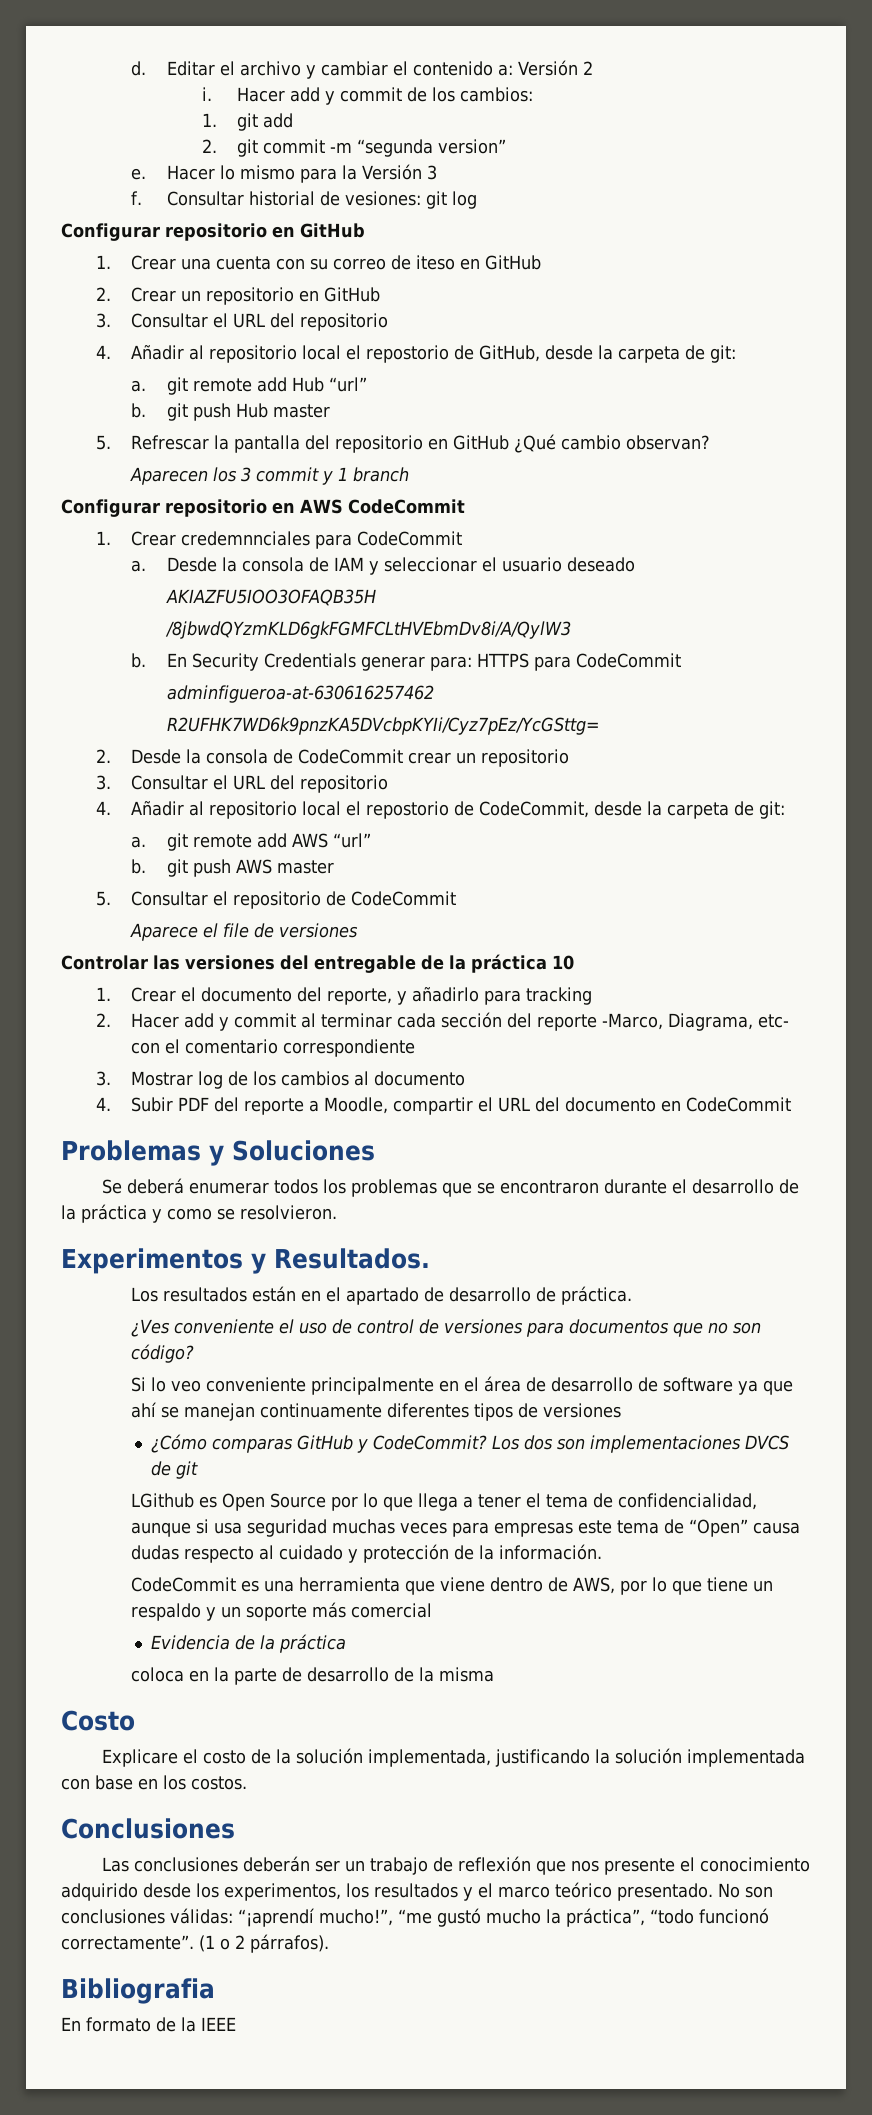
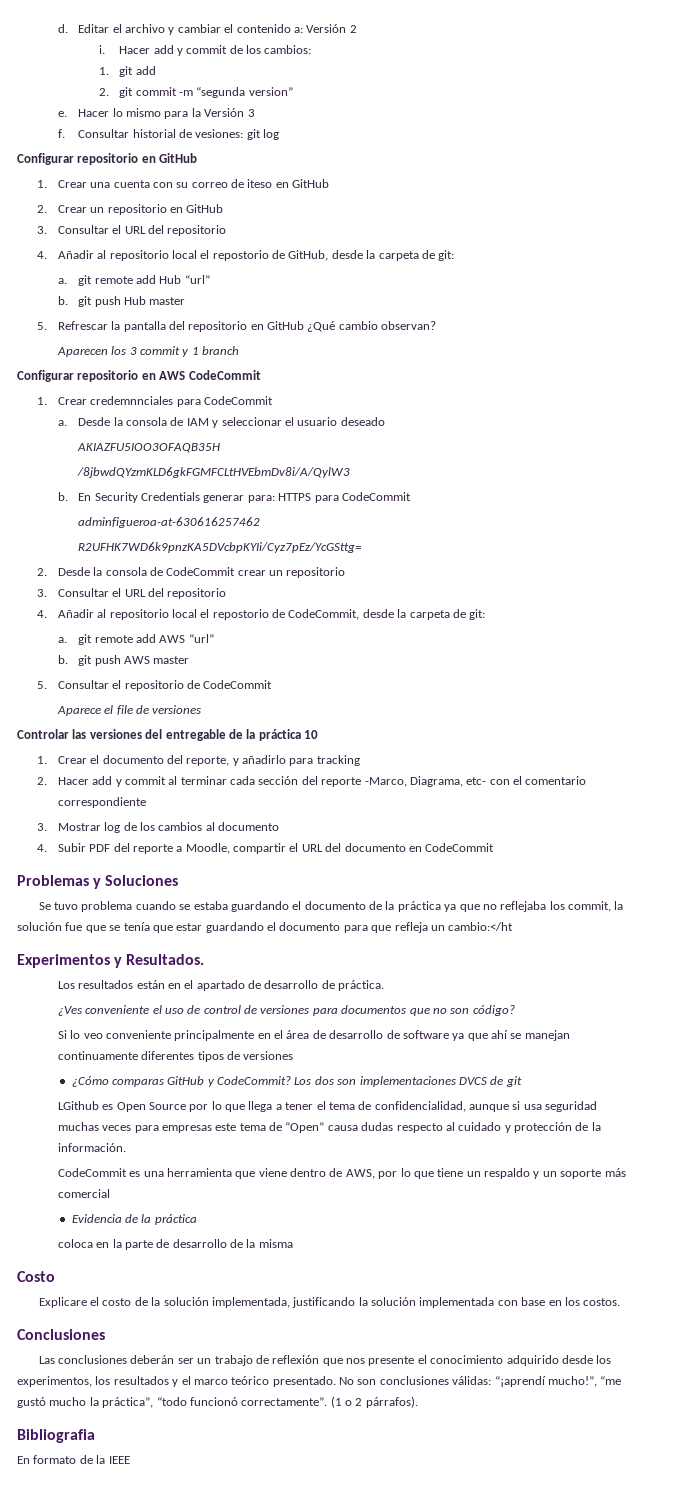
[127,1178,800,1197] [61,1204,337,1223] deberá enumerar todos los problemas que se encontraron durante el desarrollo de la práctica y como se resolvieron. -> [54,901,624,912] [17,922,514,933] tuvo problema cuando se estaba guardando el documento de la práctica ya que no reflejaba los commit, la solución fue que se tenía que estar guardando el documento para que refleja un cambio:</ht

